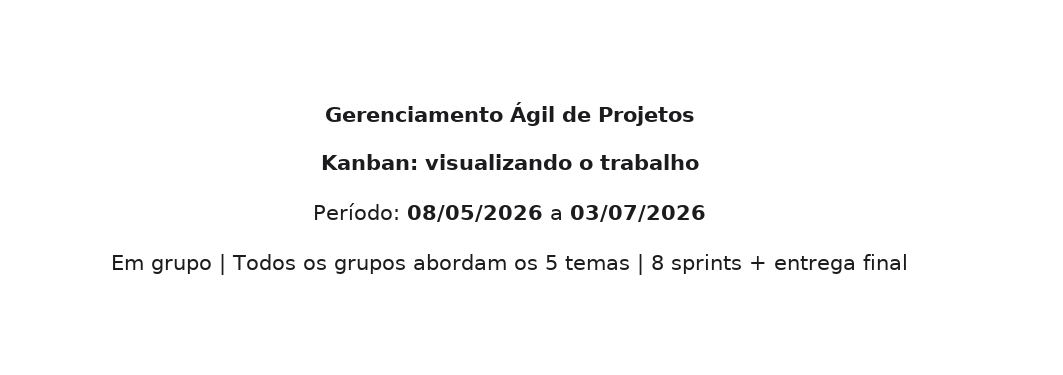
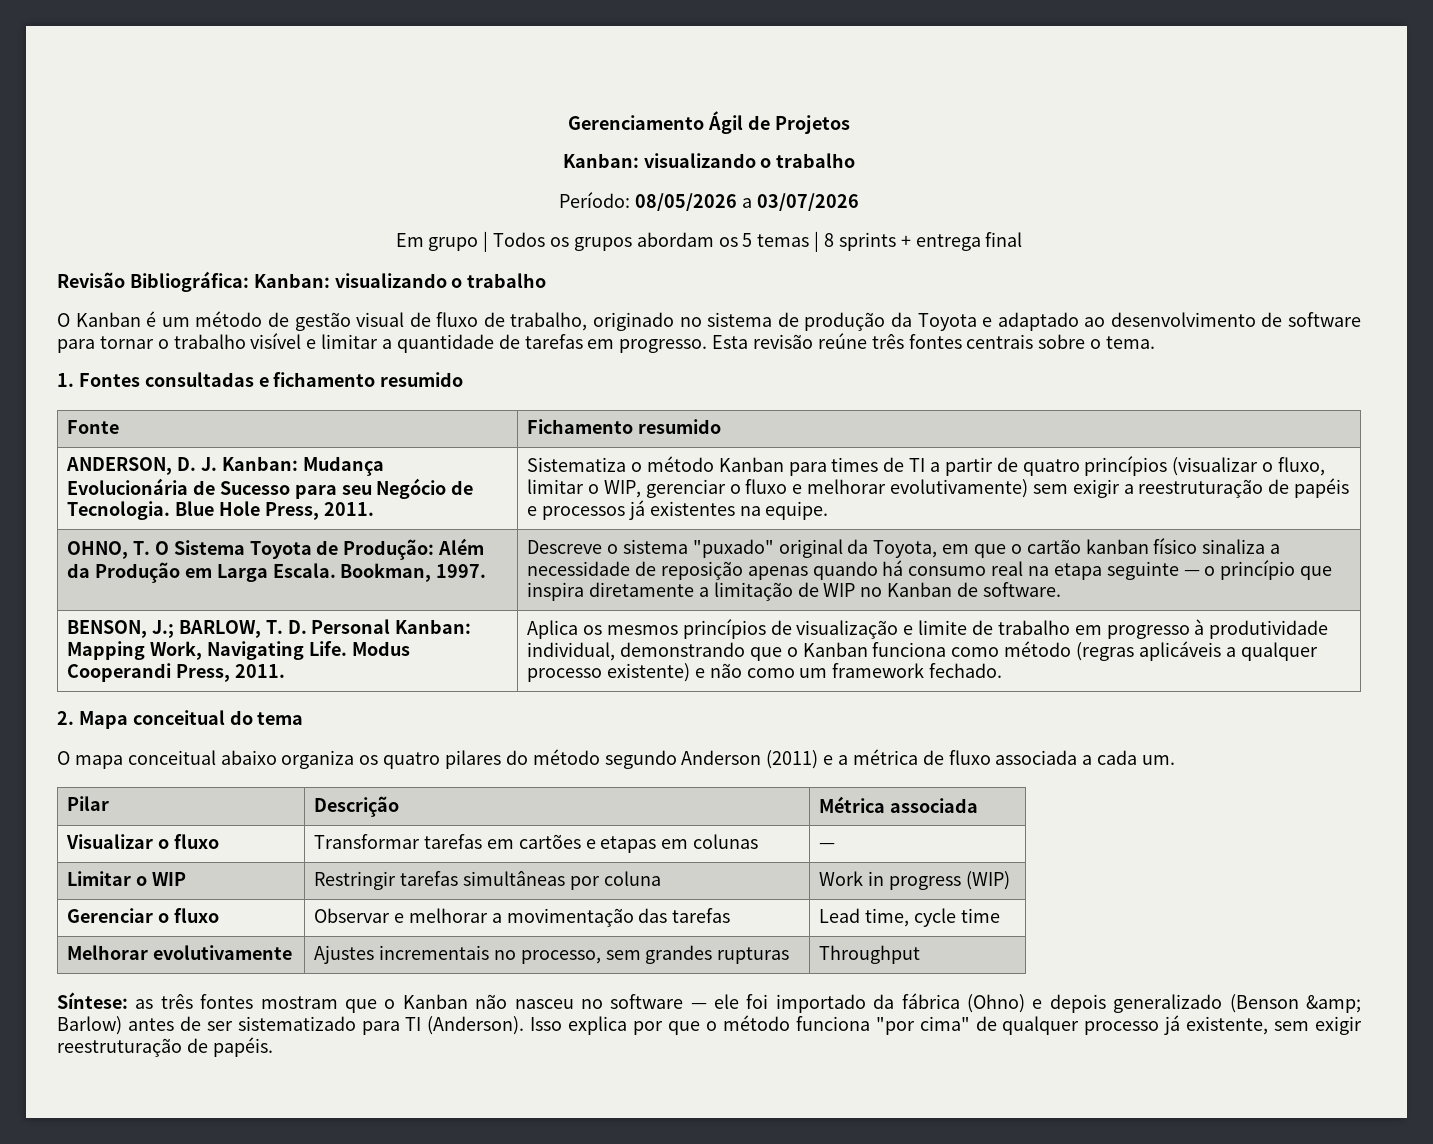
(908, 262) none -> [57,271,547,292] [57,311,1361,331] [57,333,1156,353] [57,372,464,387] [67,420,120,434] [527,419,721,434] [66,456,384,476] [67,478,474,499] [67,501,374,520] [527,456,1325,476] [527,478,1350,498] [527,500,829,520] [67,538,485,560] [67,562,487,583] [527,538,1281,558] [527,560,1333,580] [527,582,1061,601] [67,619,472,638] [67,641,410,660] [67,663,285,682] [527,619,1329,639] [527,641,1318,661] [527,663,1003,682] [57,710,304,729] [57,749,1176,769] [67,796,110,811] [314,796,400,817] [819,796,978,813] [66,834,219,849] [314,834,759,853] [819,843,836,849] [67,871,186,886] [314,871,661,890] [819,871,1010,890] [67,908,219,923] [314,908,731,927] [819,908,1000,927] [67,945,292,960] [314,945,790,964] [819,945,921,964] [57,992,1361,1013] [57,1015,1362,1035] [57,1037,273,1057] // Revisão Bibliográfica: Kanban: visualizando o trabalho // O Kanban é um método de gestão visual de fluxo de trabalho, originado no sistema de produção da Toyota e adaptado ao desenvolvimento de software para tornar o trabalho visível e limitar a quantidade de tarefas em progresso. Esta revisão reúne três fontes centrais sobre o tema. // 1. Fontes consultadas e fichamento resumido // Fonte | Fichamento resumido // ANDERSON, D. J. Kanban: Mudança Evolucionária de Sucesso para seu Negócio de Tecnologia. Blue Hole Press, 2011. | Sistematiza o método Kanban para times de TI a partir de quatro princípios (visualizar o fluxo, limitar o WIP, gerenciar o fluxo e melhorar evolutivamente) sem exigir a reestruturação de papéis e processos já existentes na equipe. // OHNO, T. O Sistema Toyota de Produção: Além da Produção em Larga Escala. Bookman, 1997. | Descreve o sistema "puxado" original da Toyota, em que o cartão kanban físico sinaliza a necessidade de reposição apenas quando há consumo real na etapa seguinte — o princípio que inspira diretamente a limitação de WIP no Kanban de software. // BENSON, J.; BARLOW, T. D. Personal Kanban: Mapping Work, Navigating Life. Modus Cooperandi Press, 2011. | Aplica os mesmos princípios de visualização e limite de trabalho em progresso à produtividade individual, demonstrando que o Kanban funciona como método (regras aplicáveis a qualquer processo existente) e não como um framework fechado. // 2. Mapa conceitual do tema // O mapa conceitual abaixo organiza os quatro pilares do método segundo Anderson (2011) e a métrica de fluxo associada a cada um. // Pilar | Descrição | Métrica associada // Visualizar o fluxo | Transformar tarefas em cartões e etapas em colunas | — // Limitar o WIP | Restringir tarefas simultâneas por coluna | Work in progress (WIP) // Gerenciar o fluxo | Observar e melhorar a movimentação das tarefas | Lead time, cycle time // Melhorar evolutivamente | Ajustes incrementais no processo, sem grandes rupturas | Throughput // Síntese: as três fontes mostram que o Kanban não nasceu no software — ele foi importado da fábrica (Ohno) e depois generalizado (Benson &amp; Barlow) antes de ser sistematizado para TI (Anderson). Isso explica por que o método funciona "por cima" de qualquer processo já existente, sem exigir reestruturação de papéis.

